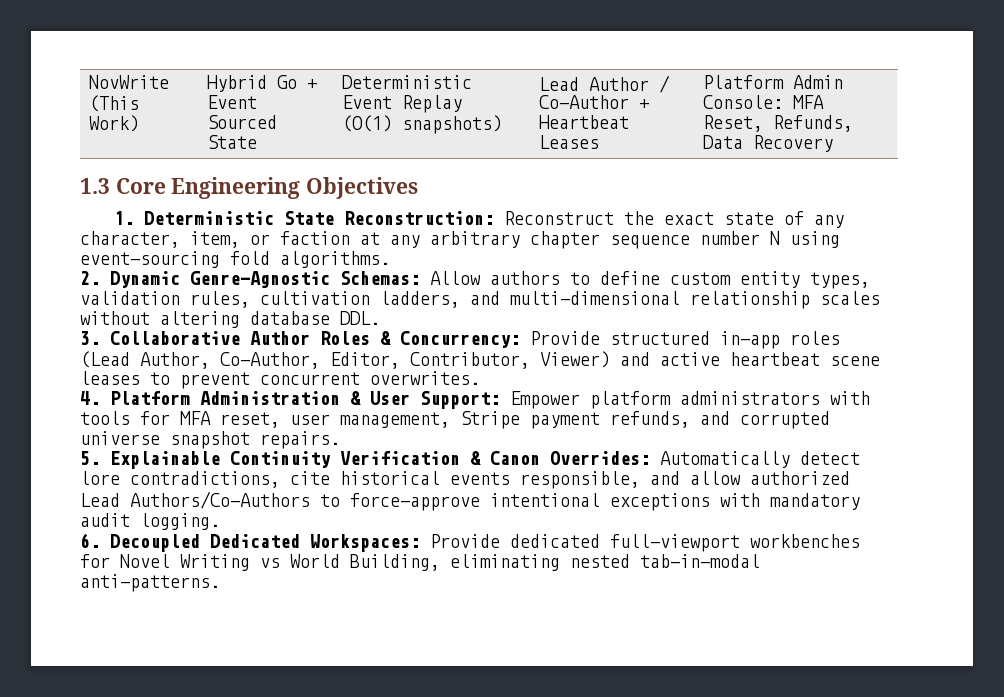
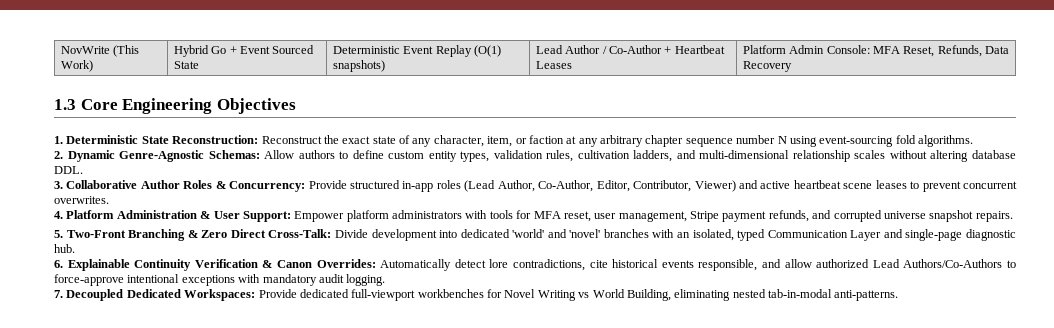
(100, 458) none -> [66,229,1017,241] [54,244,75,253] [54,260,63,268] Two-Front Branching & Zero Direct Cross-Talk: Divide development into dedicated 'world' and 'novel' branches with an isolated, typed Communication Layer and single-page diagnostic hub. // 6.
[80,533,100,548] 6. -> [54,290,63,298] 7.

